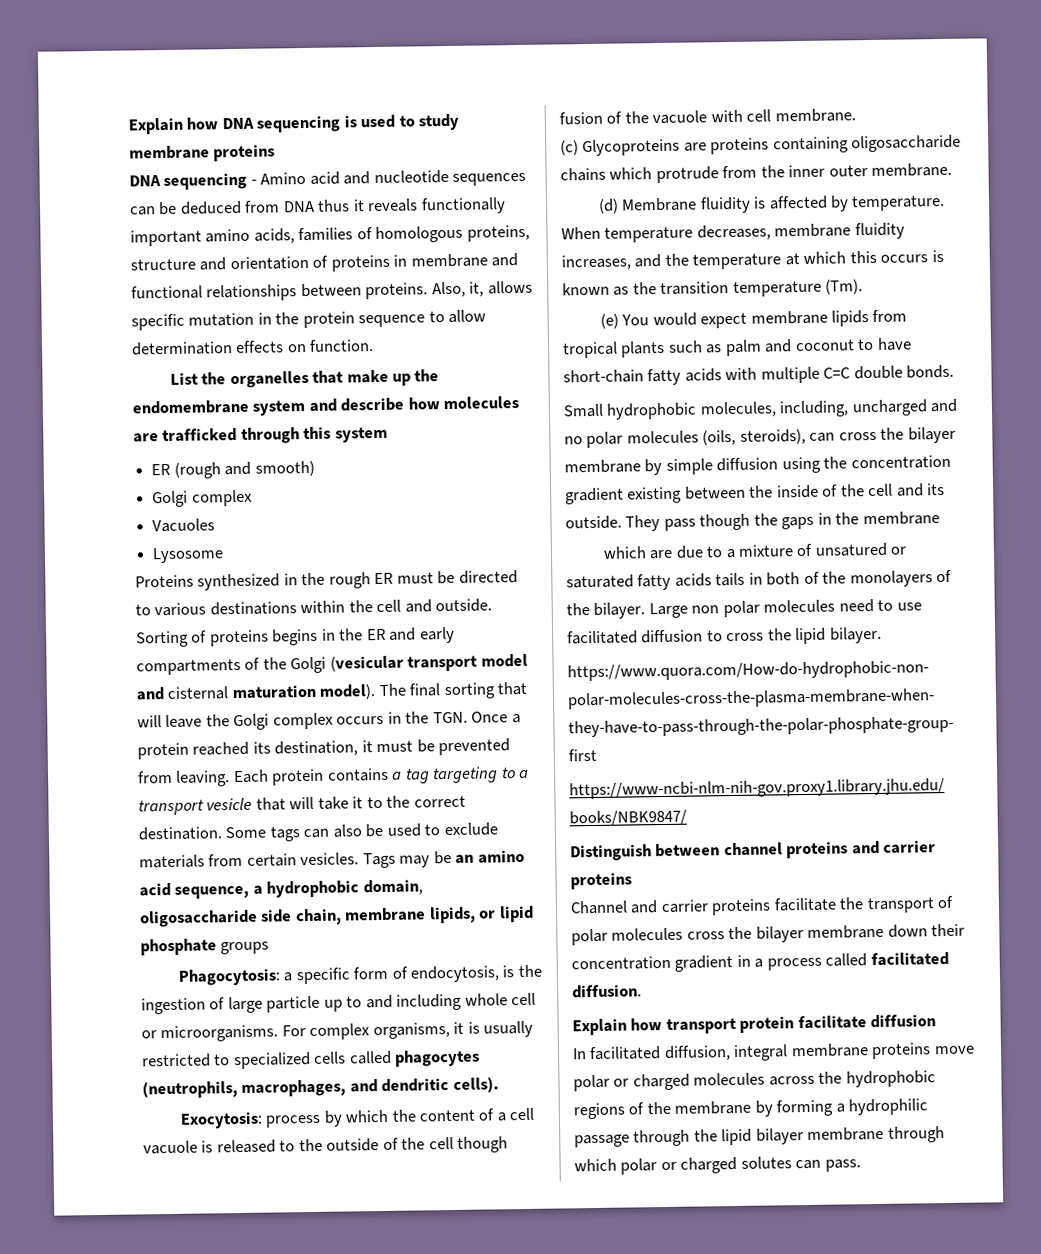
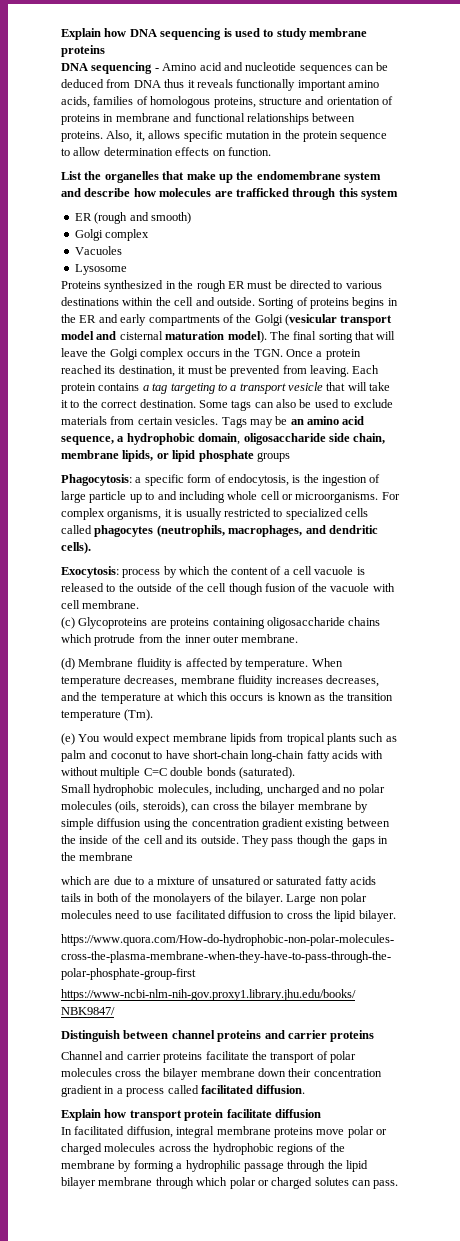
[561,254,631,271] increases, -> [275,675,379,687] increases decreases,
(644, 376) none -> [251,750,305,762] long-chain
(758, 374) none -> [61,767,98,776] without
[906,364,955,379] bonds. -> [206,767,295,779] bonds (saturated).

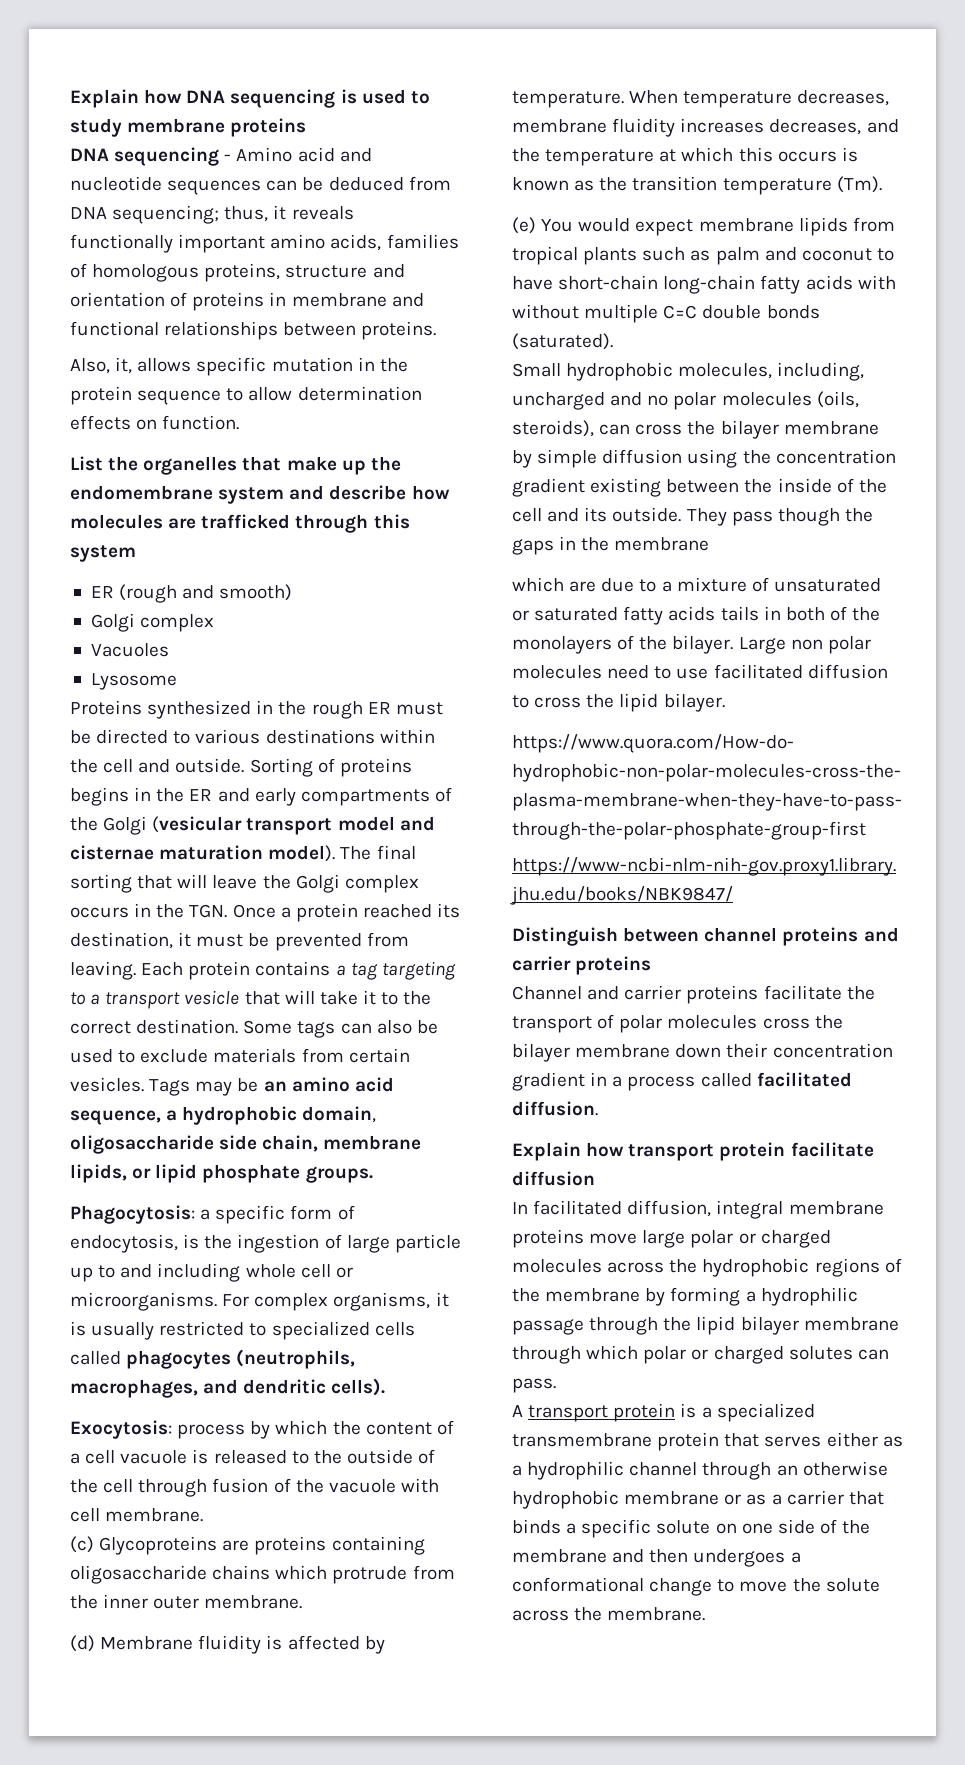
[164,79,185,88] thus -> [112,205,269,224] sequencing; thus,
(103, 136) none -> (437, 330) //
[119,331,163,340] cisternal -> [70,845,154,860] cisternae
[256,452,290,462] groups -> [305,1166,373,1183] groups.
[228,583,263,595] though -> [138,1479,208,1497] through
[211,876,261,885] unsatured -> [773,578,881,592] unsaturated
(345, 1132) none -> [642,1230,686,1248] large
(399, 1184) none -> [512,1403,815,1422] [512,1432,903,1451] [512,1461,888,1480] [512,1490,884,1509] [512,1519,871,1538] [512,1549,801,1567] [512,1577,880,1596] [512,1607,706,1621] // A transport protein is a specialized transmembrane protein that serves either as a hydrophilic channel through an otherwise hydrophobic membrane or as a carrier that binds a specific solute on one side of the membrane and then undergoes a conformational change to move the solute across the membrane.

